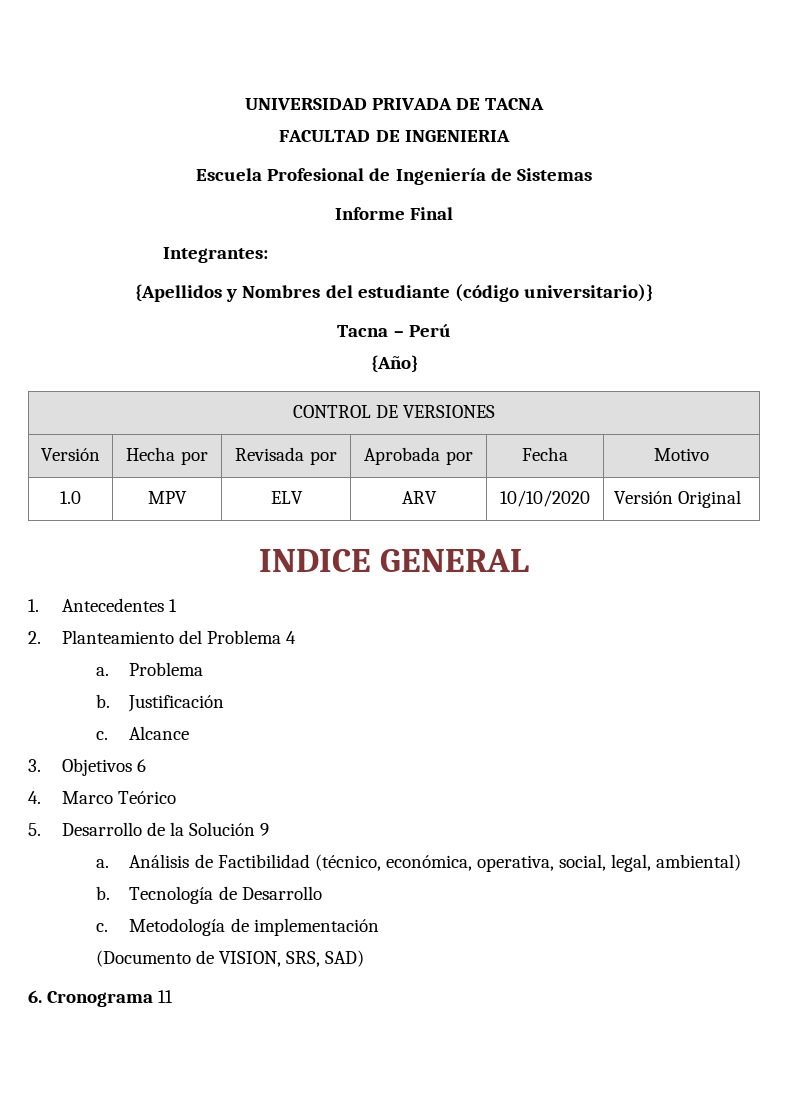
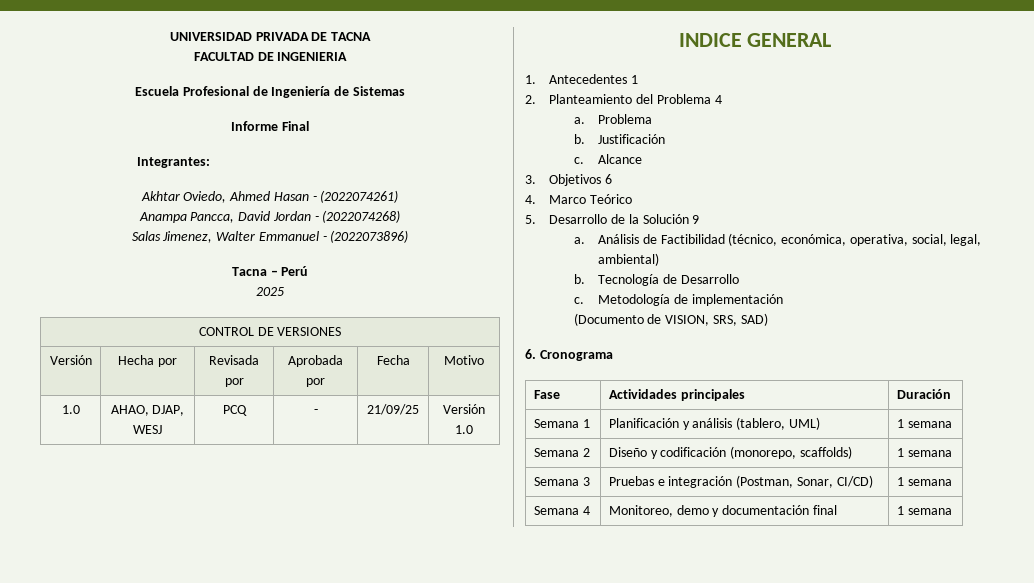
[135,284,653,302] {Apellidos y Nombres del estudiante (código universitario)} -> [140,190,399,203] [138,210,401,223] [131,230,409,243] Akhtar Oviedo, Ahmed Hasan - (2022074261) // Anampa Pancca, David Jordan - (2022074268) // Salas Jimenez, Walter Emmanuel - (2022073896)
[370,355,418,373] {Año} -> [256,287,284,296] 2025
[148,491,187,504] [270,491,303,504] [401,491,437,504] [500,490,590,507] [614,490,742,508] MPV | ELV | ARV | 10/10/2020 | Versión Original -> [110,405,185,416] [133,425,162,434] [222,405,247,416] [313,409,318,414] [367,404,419,415] [443,404,485,414] [455,425,473,434] AHAO, DJAP, WESJ | PCQ | - | 21/09/25 | Versión 1.0
[158,990,174,1003] 11 -> [533,390,560,399] [608,389,745,401] [896,389,951,399] [533,419,590,428] [608,417,820,430] [896,419,952,428] [533,448,590,457] [608,446,852,459] [896,448,952,457] [533,477,590,486] [608,475,873,488] [896,477,952,486] [533,506,590,515] [608,505,837,517] [896,506,952,515] // Fase | Actividades principales | Duración // Semana 1 | Planificación y análisis (tablero, UML) | 1 semana // Semana 2 | Diseño y codificación (monorepo, scaffolds) | 1 semana // Semana 3 | Pruebas e integración (Postman, Sonar, CI/CD) | 1 semana // Semana 4 | Monitoreo, demo y documentación final | 1 semana

